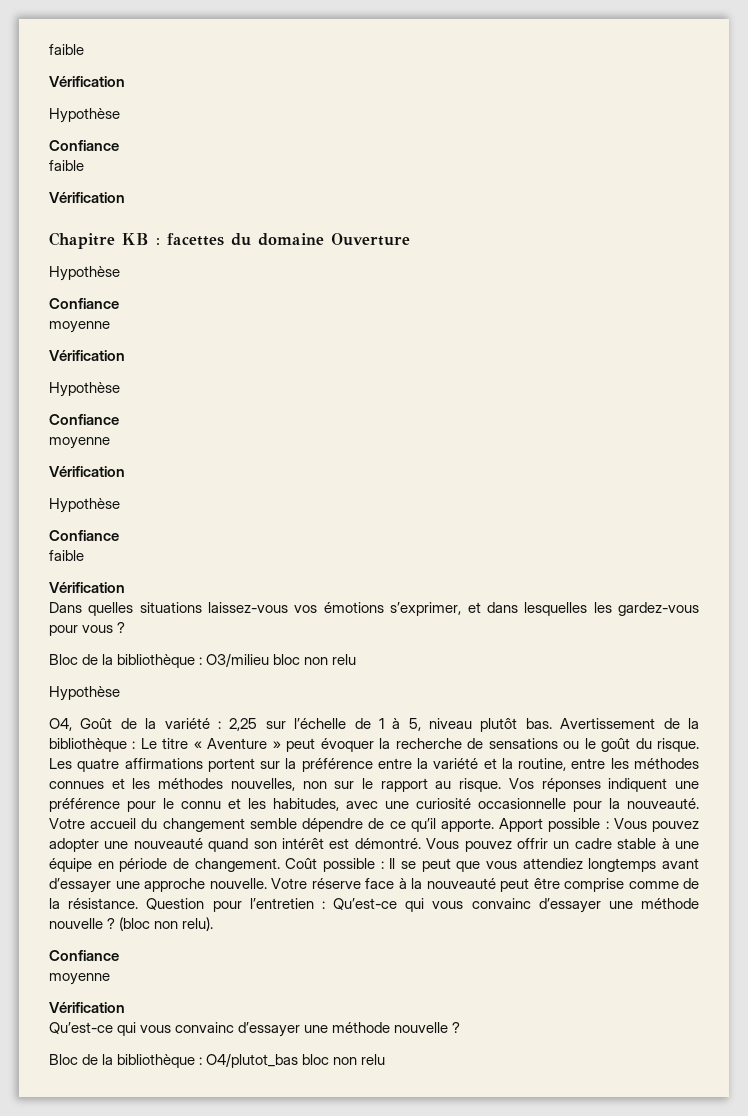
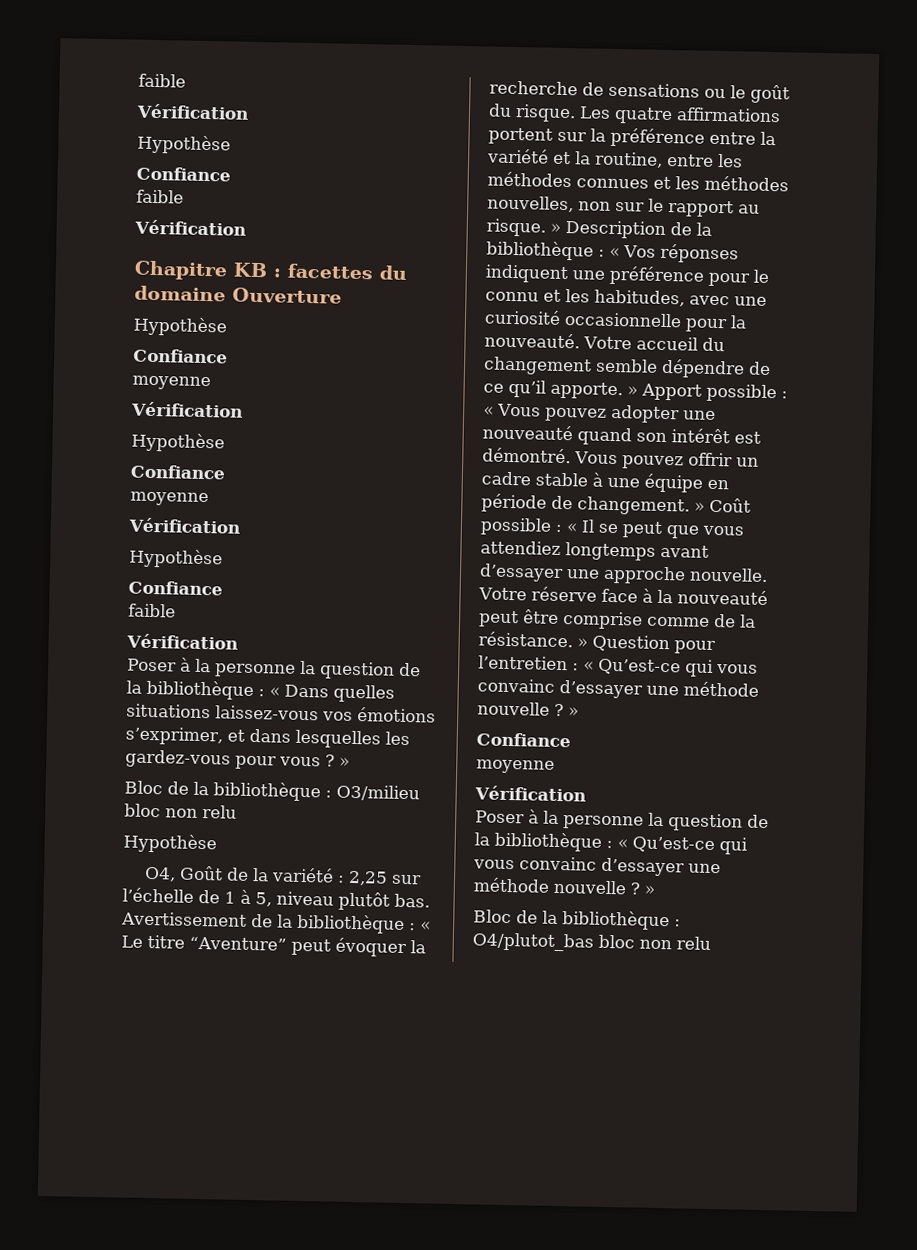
(125, 587) none -> [127,657,421,680] [126,679,280,701] Poser à la personne la question de la bibliothèque : «
(126, 627) none -> [339,757,350,767] »
(136, 745) none -> [420,921,431,931] «
[193,738,281,749] « Aventure » -> [189,936,287,951] “Aventure”
(502, 785) none -> [550,220,712,239] [486,240,620,261] » Description de la bibliothèque : «
(494, 825) none -> [627,386,638,396] »
(609, 825) none -> [483,406,494,416] «
(280, 865) none -> [694,502,705,512] »
(384, 865) none -> [566,523,578,533] «
(139, 903) none -> [577,638,588,648] »
[333,898,699,913] [49,917,214,931] [49,950,119,961] [49,973,110,985] [49,1002,125,1013] [49,1022,461,1037] Qu’est-ce qui vous convainc d’essayer une méthode nouvelle ? (bloc non relu). // Confiance // moyenne // Vérification // Qu’est-ce qui vous convainc d’essayer une méthode nouvelle ? -> [583,658,758,677] [477,678,759,699] [477,701,579,717] [476,732,571,748] [476,759,555,774] [474,785,586,802] [475,809,769,832] [474,831,748,855] [473,856,721,877] [473,877,655,895] « Qu’est-ce qui vous convainc d’essayer une méthode nouvelle ? » // Confiance // moyenne // Vérification // Poser à la personne la question de la bibliothèque : « Qu’est-ce qui vous convainc d’essayer une méthode nouvelle ? »

